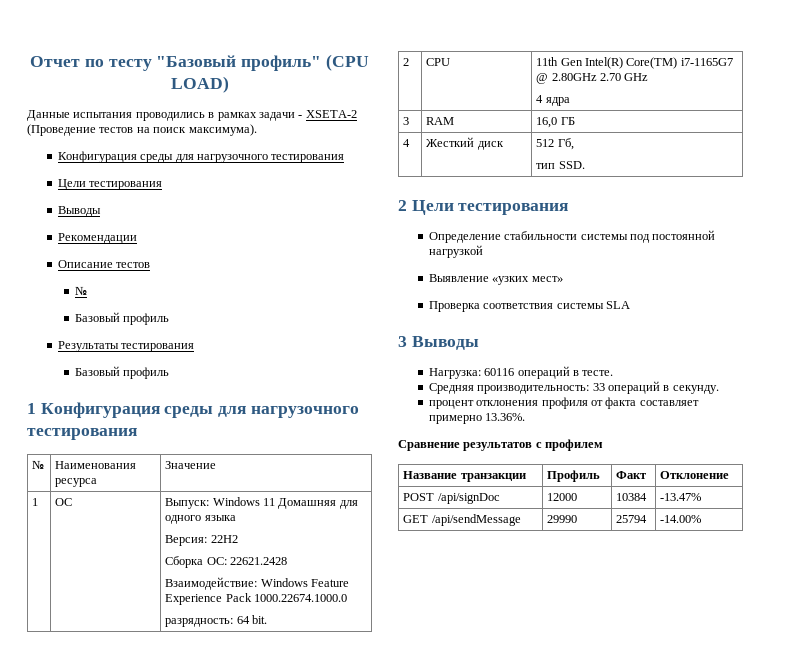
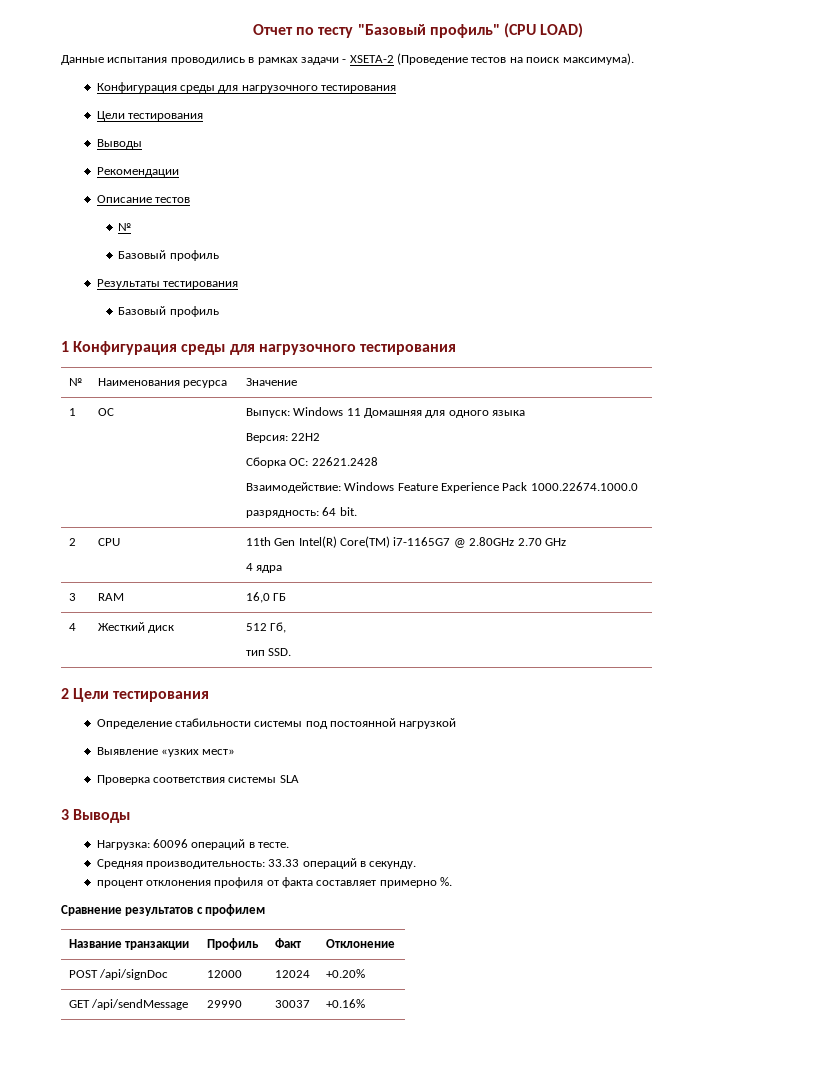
[484,368,515,376] 60116 -> [152,839,188,848] 60096
[592,383,605,391] 33 -> [268,859,300,867] 33.33
[485,413,526,421] 13.36%. -> [440,877,453,886] %.
[616,493,648,501] [660,493,702,501] 10384 | -13.47% -> [274,970,310,978] [325,969,365,978] 12024 | +0.20%
[616,515,648,523] [660,515,702,523] 25794 | -14.00% -> [274,1000,310,1008] [325,999,365,1008] 30037 | +0.16%

